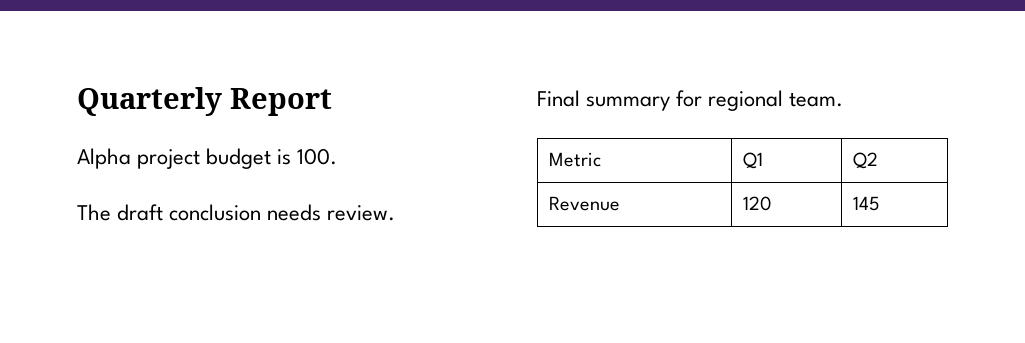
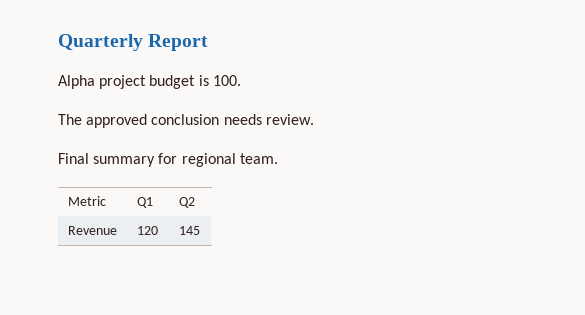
[117,204,164,221] draft -> [86,114,148,128] approved

